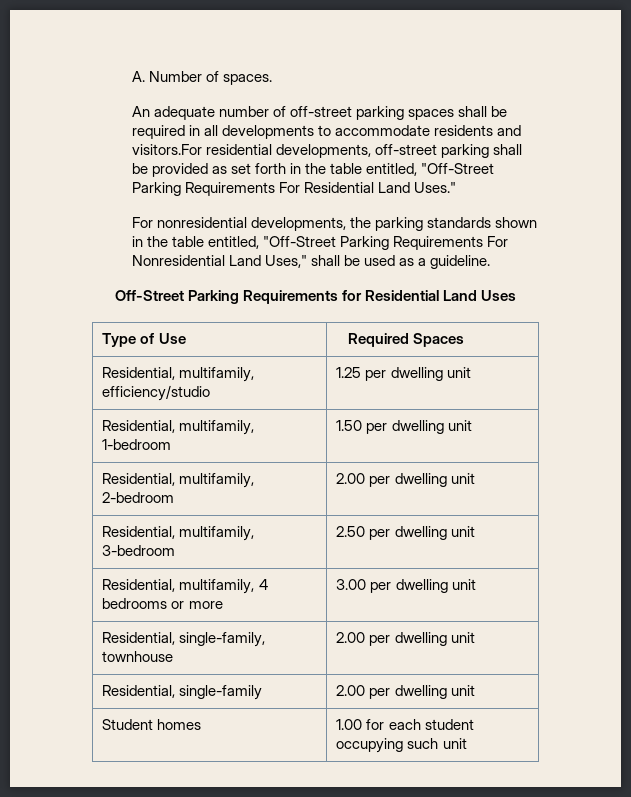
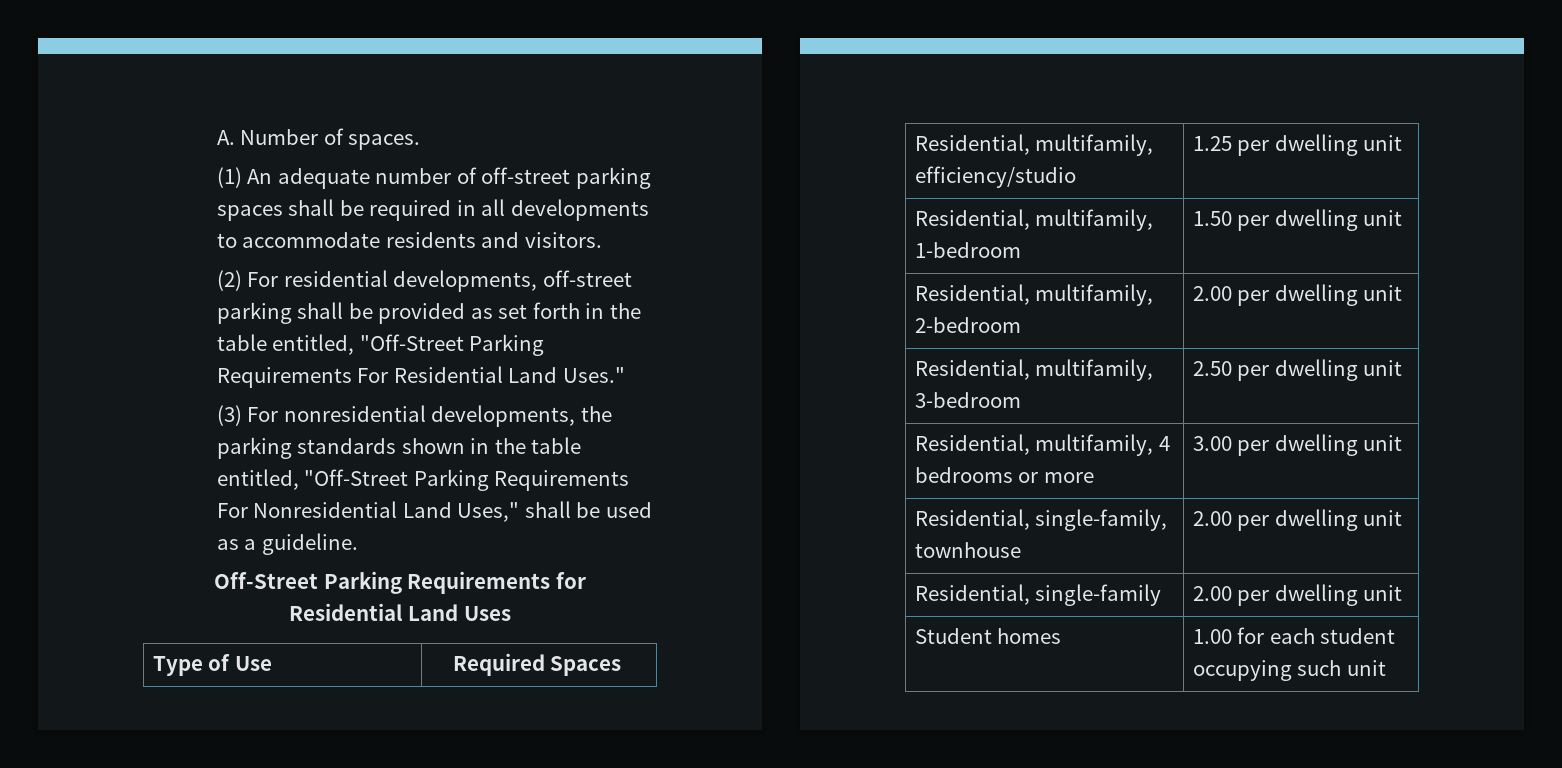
(273, 79) none -> [216,167,242,188] (1)
[131,144,202,155] visitors.For -> [524,232,602,248] [216,270,279,291] visitors. // (2) For
(457, 187) none -> [216,405,242,426] (3)
(362, 295) none -> (586, 580) //

